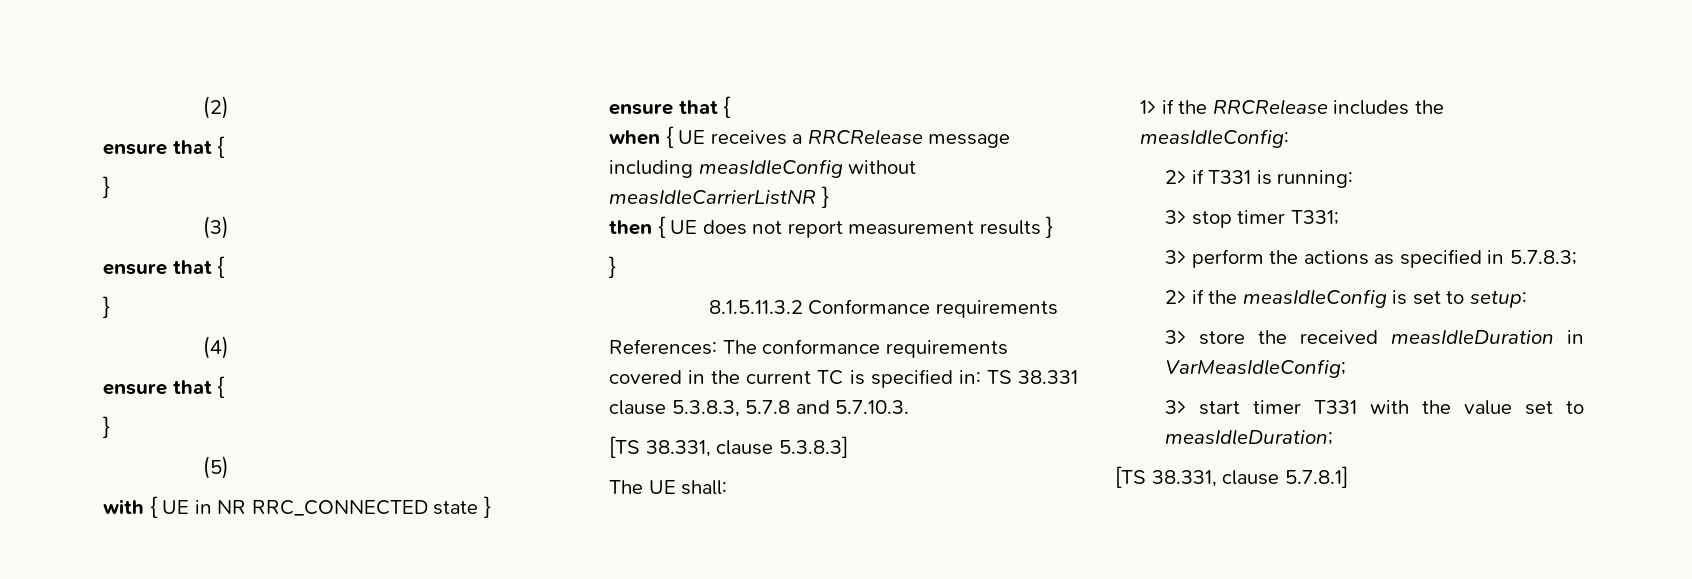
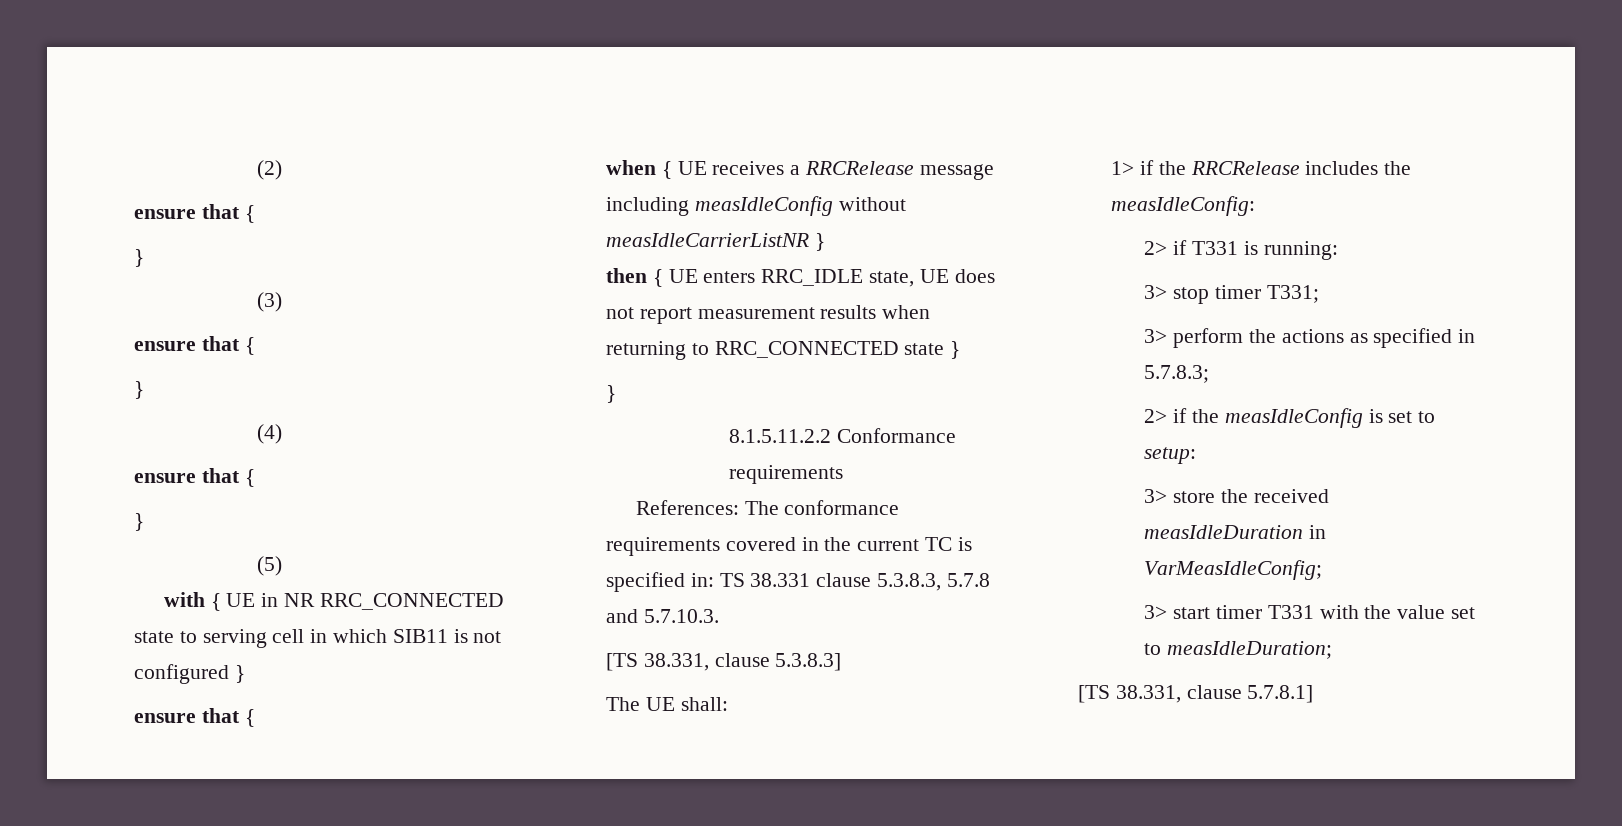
(479, 508) none -> [179,629,502,648] [134,664,229,684] to serving cell in which SIB11 is not configured
(698, 227) none -> [703,269,949,287] enters RRC_IDLE state, UE
(1041, 227) none -> [882,305,931,319] [606,341,945,360] when returning to RRC_CONNECTED state
[708,300,803,314] 8.1.5.11.3.2 -> [729,429,831,443] 8.1.5.11.2.2

